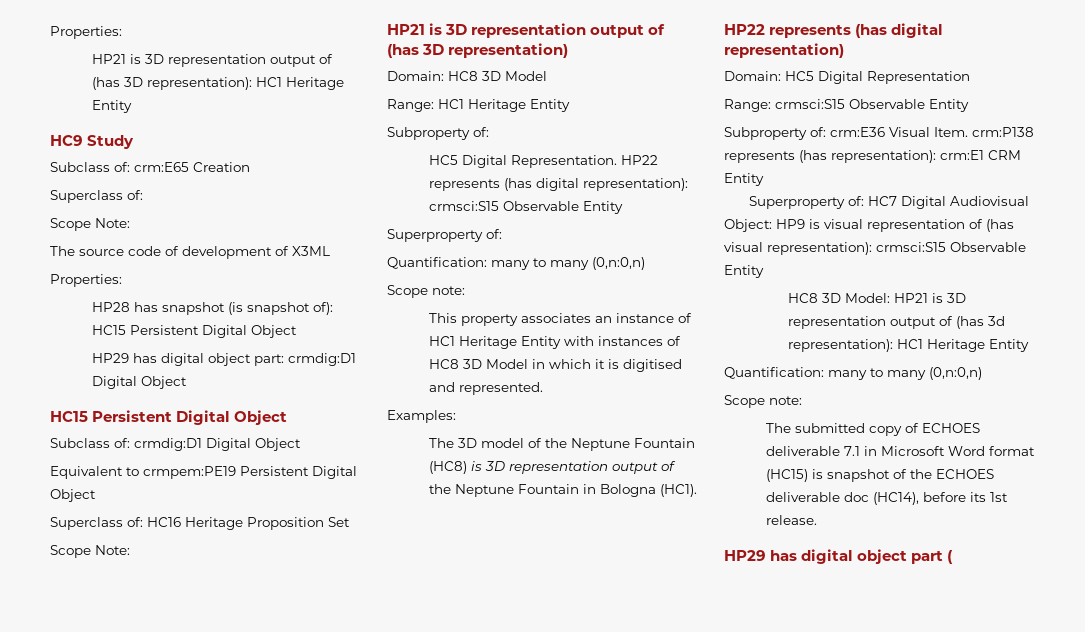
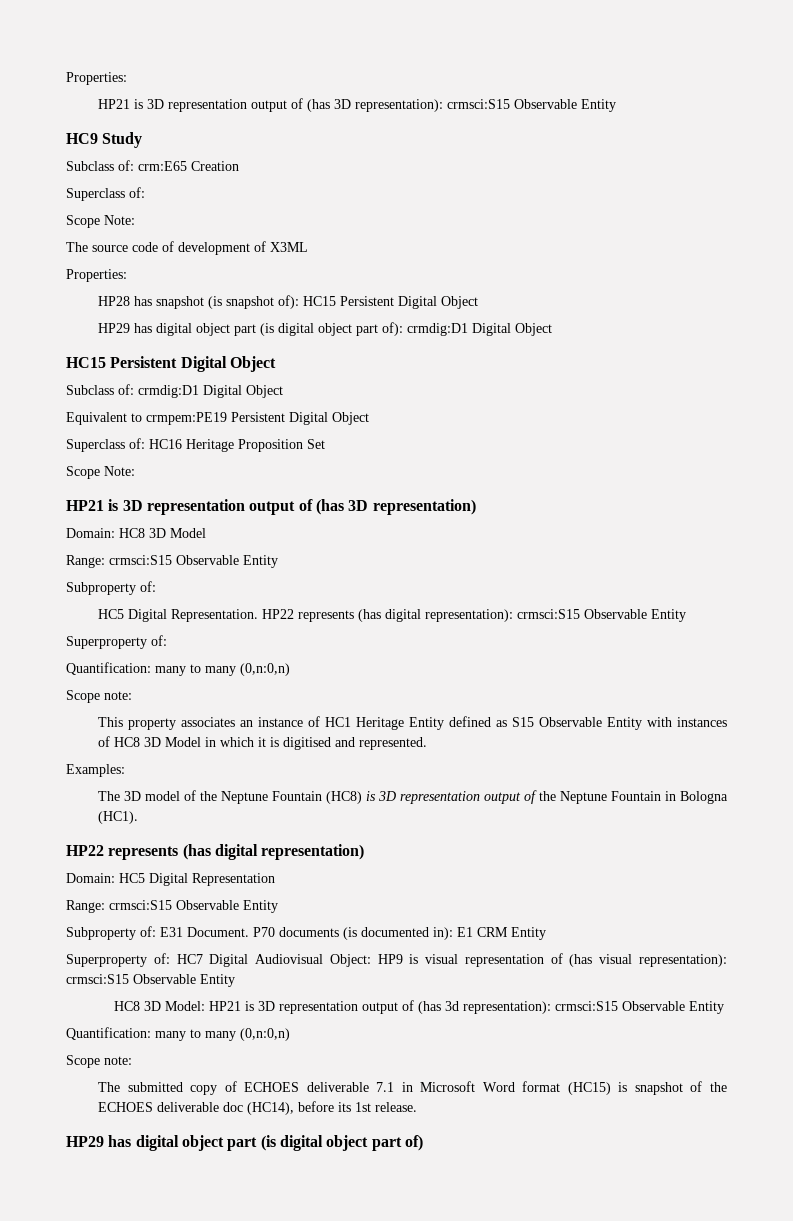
[256,77,345,90] HC1 Heritage -> [446,99,577,109] crmsci:S15 Observable
[254,354,285,366] part: -> [233,322,403,336] part (is digital object part of):
[438,99,526,112] HC1 Heritage -> [109,555,239,565] crmsci:S15 Observable
(562, 342) none -> [448,716,642,730] defined as S15 Observable Entity
[830,127,1034,137] [724,150,984,163] crm:E36 Visual Item. crm:P138 represents (has representation): crm:E1 -> [160,927,473,940] E31 Document. P70 documents (is documented in): E1
[896,339,985,352] HC1 Heritage -> [554,1001,685,1011] crmsci:S15 Observable
[947,550,954,564] ( -> [260,1135,423,1151] (is digital object part of)

